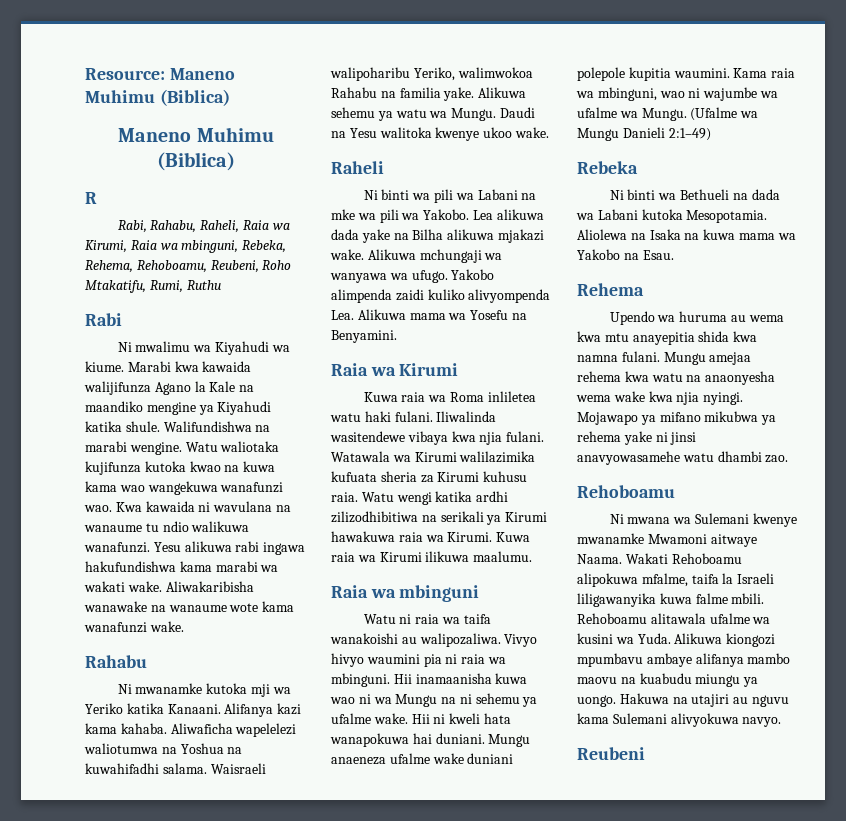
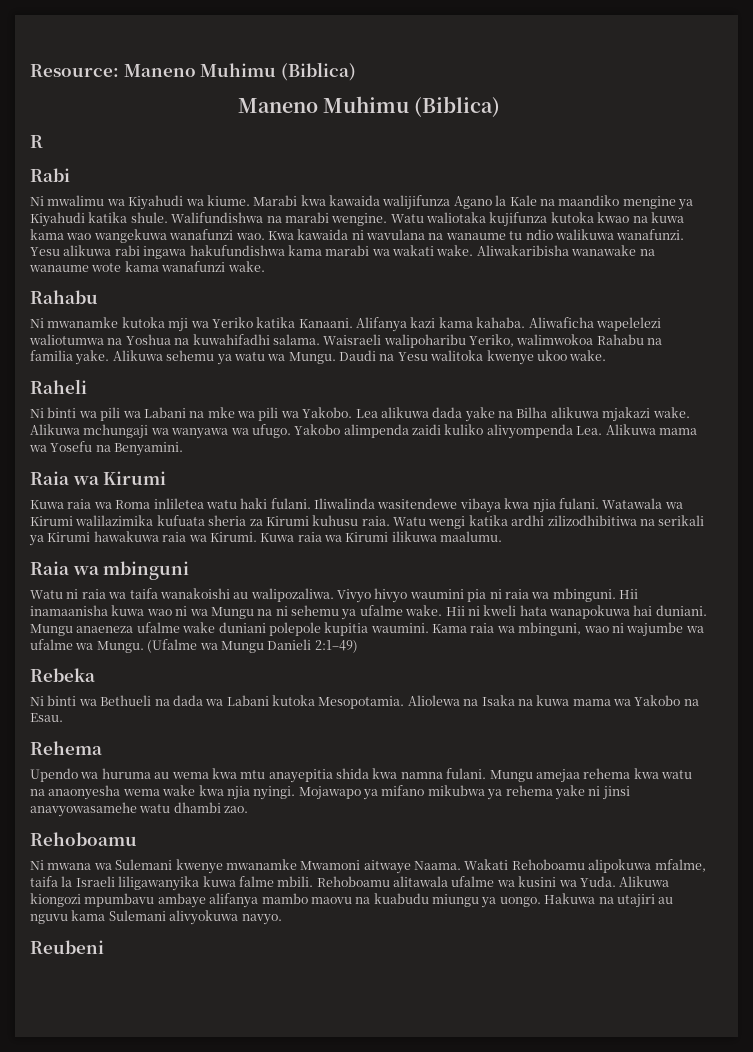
[117,220,290,233] [85,240,287,253] [85,260,292,273] [85,280,221,293] // Rabi, Rahabu, Raheli, Raia wa Kirumi, Raia wa mbinguni, Rebeka, Rehema, Rehoboamu, Reubeni, Roho Mtakatifu, Rumi, Ruthu -> (43, 141) none

